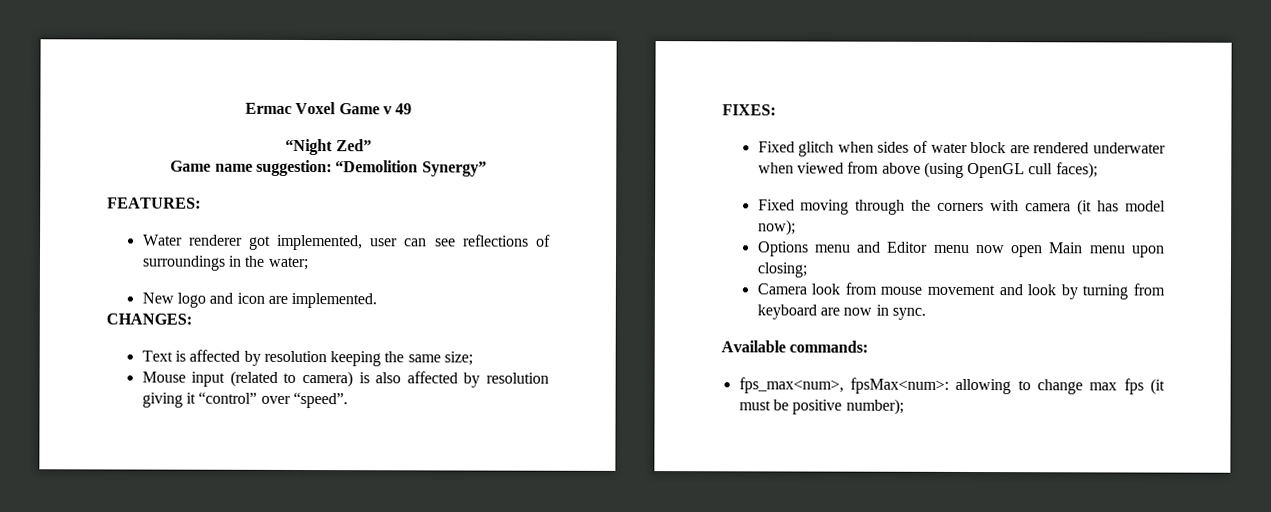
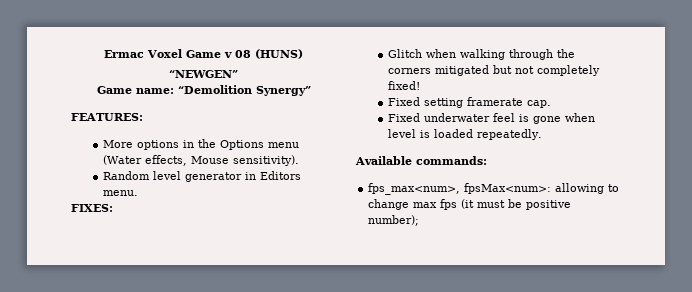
[395,103,413,115] [285,138,372,156] [170,159,332,177] 49 // “Night Zed” // Game name suggestion: -> [235,49,303,59] [169,70,238,78] [96,86,174,94] 08 (HUNS) // “NEWGEN” // Game name:
[142,234,551,251] [141,255,308,271] [141,292,378,309] [106,313,192,325] [141,349,474,367] [141,370,549,388] [141,391,348,409] [722,104,776,116] [757,140,1166,157] [757,161,1098,179] [757,199,1166,216] [757,219,796,236] [756,241,1165,258] [756,262,807,278] [756,282,1165,300] [756,304,926,320] Water renderer got implemented, user can see reflections of surroundings in the water; // New logo and icon are implemented. // CHANGES: // Text is affected by resolution keeping the same size; // Mouse input (related to camera) is also affected by resolution giving it “control” over “speed”. // FIXES: // Fixed glitch when sides of water block are rendered underwater when viewed from above (using OpenGL cull faces); // Fixed moving through the corners with camera (it has model now); // Options menu and Editor menu now open Main menu upon closing; // Camera look from mouse movement and look by turning from keyboard are now in sync. -> [102,139,299,150] [102,155,299,166] [102,171,301,182] [102,190,138,196] [71,204,113,212] [387,49,575,60] [387,65,600,76] [387,81,420,90] [387,97,551,108] [387,113,595,124] [387,129,542,140] More options in the Options menu (Water effects, Mouse sensitivity). // Random level generator in Editors menu. // FIXES: // Glitch when walking through the corners mitigated but not completely fixed! // Fixed setting framerate cap. // Fixed underwater feel is gone when level is loaded repeatedly.

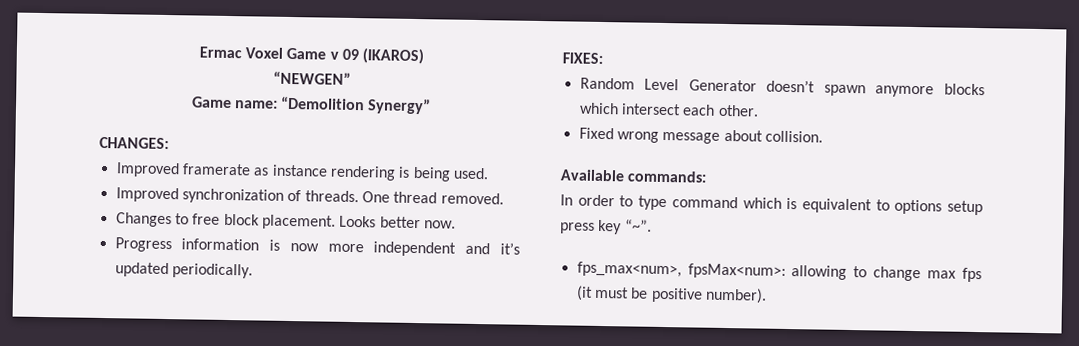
[235,49,303,59] 08 (HUNS) -> [341,48,425,65] 09 (IKAROS)
[71,113,143,121] [102,139,299,150] [102,155,299,166] [102,171,301,182] [102,190,138,196] [71,204,113,212] [387,49,575,60] [387,65,600,76] [387,81,420,90] [387,97,551,108] [387,113,595,124] [387,129,542,140] [355,156,487,165] FEATURES: // More options in the Options menu (Water effects, Mouse sensitivity). // Random level generator in Editors menu. // FIXES: // Glitch when walking through the corners mitigated but not completely fixed! // Fixed setting framerate cap. // Fixed underwater feel is gone when level is loaded repeatedly. // Available commands: -> [99,136,169,150] [115,162,489,182] [115,187,504,205] [115,212,456,230] [114,237,520,257] [114,262,253,279] [562,52,603,65] [579,77,985,98] [578,102,759,117] [578,127,823,144] [560,169,708,183] [560,194,983,216] [560,219,652,235] CHANGES: // Improved framerate as instance rendering is being used. // Improved synchronization of threads. One thread removed. // Changes to free block placement. Looks better now. // Progress information is now more independent and it’s updated periodically. // FIXES: // Random Level Generator doesn’t spawn anymore blocks which intersect each other. // Fixed wrong message about collision. // Available commands: // In order to type command which is equivalent to options setup press key “~”.
[368,215,420,226] number); -> [704,287,767,304] number).

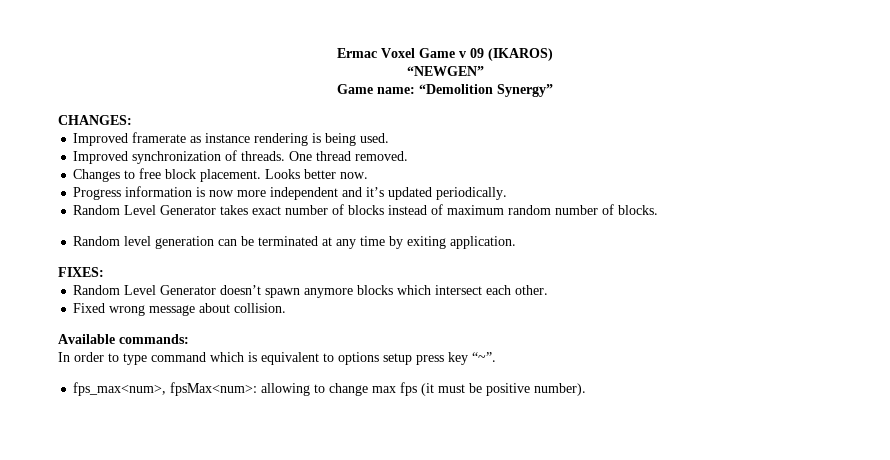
(253, 271) none -> [73,204,659,215] [73,236,517,249] // Random Level Generator takes exact number of blocks instead of maximum random number of blocks. // Random level generation can be terminated at any time by exiting application.

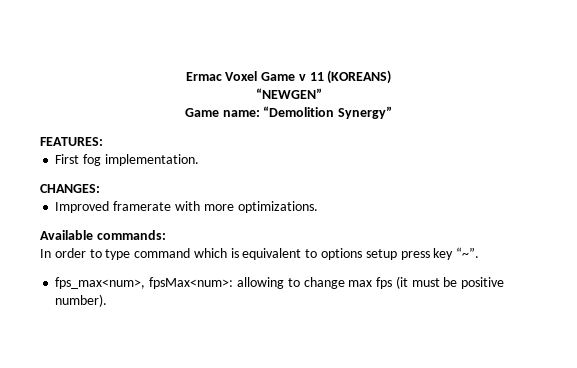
[470,48,553,61] 09 (IKAROS) -> [309,70,392,84] 11 (KOREANS)
(553, 90) none -> [40,137,103,146] [55,154,199,166] // FEATURES: // First fog implementation.
[190,133,390,146] [73,150,409,164] [73,168,369,182] [73,186,508,200] [73,204,659,215] [73,236,517,249] [58,267,104,277] [73,285,549,298] [73,303,287,316] as instance rendering is being used. // Improved synchronization of threads. One thread removed. // Changes to free block placement. Looks better now. // Progress information is now more independent and it’s updated periodically. // Random Level Generator takes exact number of blocks instead of maximum random number of blocks. // Random level generation can be terminated at any time by exiting application. // FIXES: // Random Level Generator doesn’t spawn anymore blocks which intersect each other. // Fixed wrong message about collision. -> [174,201,318,213] with more optimizations.

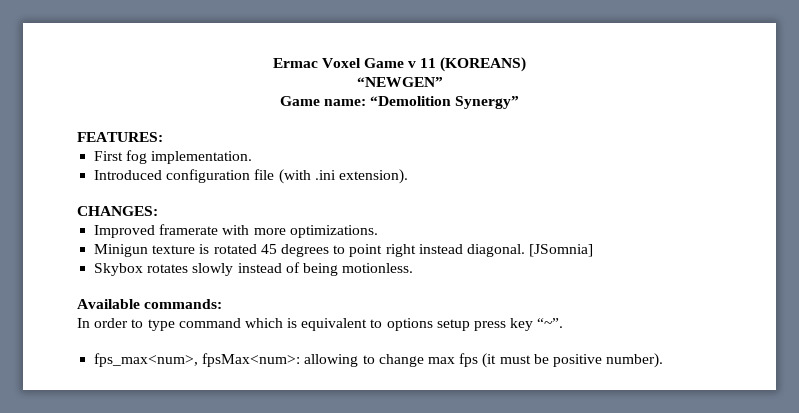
(199, 160) none -> [94,169,408,184] // Introduced configuration file (with .ini extension).
(318, 207) none -> [94,244,594,257] [94,262,414,276] // Minigun texture is rotated 45 degrees to point right instead diagonal. [JSomnia] // Skybox rotates slowly instead of being motionless.

